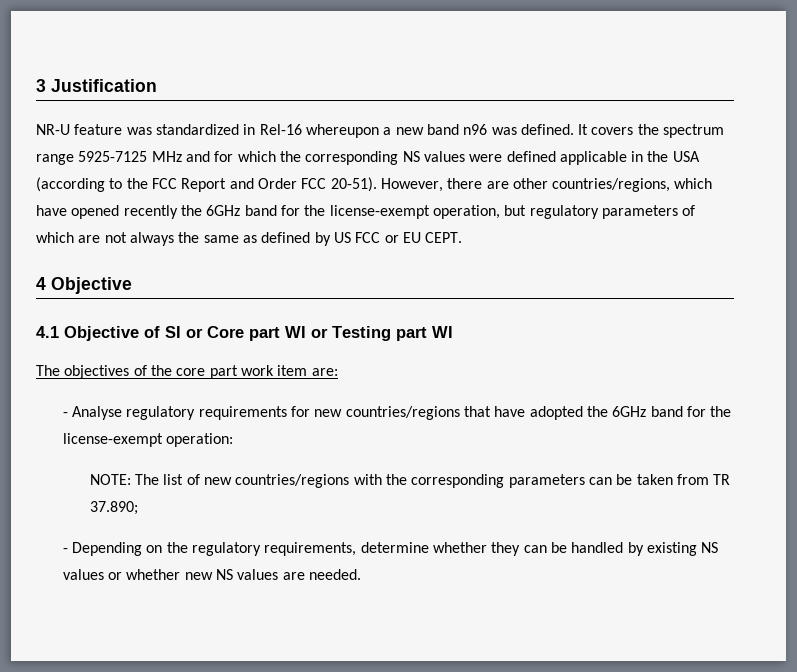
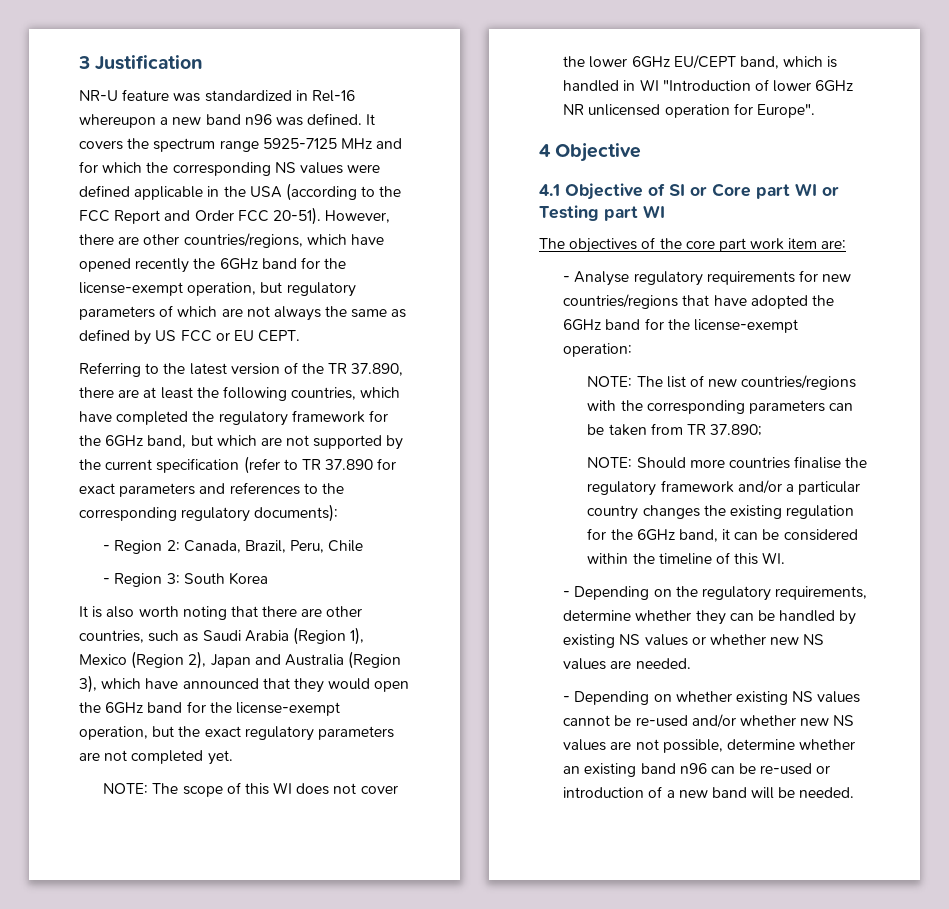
(463, 237) none -> [79,362,404,377] [79,386,401,401] [79,410,388,426] [79,435,404,450] [79,456,397,474] [79,482,344,497] [79,504,339,522] [103,540,364,554] [103,572,268,587] [79,606,363,620] [79,627,365,645] [79,651,402,669] [79,675,410,693] [79,701,340,716] [79,726,394,741] [79,750,233,765] [103,782,398,797] [563,55,838,69] [563,79,854,92] [563,103,815,118] // Referring to the latest version of the TR 37.890, there are at least the following countries, which have completed the regulatory framework for the 6GHz band, but which are not supported by the current specification (refer to TR 37.890 for exact parameters and references to the corresponding regulatory documents): // - Region 2: Canada, Brazil, Peru, Chile // - Region 3: South Korea // It is also worth noting that there are other countries, such as Saudi Arabia (Region 1), Mexico (Region 2), Japan and Australia (Region 3), which have announced that they would open the 6GHz band for the license-exempt operation, but the exact regulatory parameters are not completed yet. // NOTE: The scope of this WI does not cover the lower 6GHz EU/CEPT band, which is handled in WI "Introduction of lower 6GHz NR unlicensed operation for Europe".
(138, 508) none -> [587,456,868,469] [587,480,861,496] [587,505,855,520] [587,528,858,542] [587,552,786,565] // NOTE: Should more countries finalise the regulatory framework and/or a particular country changes the existing regulation for the 6GHz band, it can be considered within the timeline of this WI.
(362, 574) none -> [563,691,861,705] [563,714,855,728] [563,739,856,753] [563,763,831,777] [563,786,855,799] // - Depending on whether existing NS values cannot be re-used and/or whether new NS values are not possible, determine whether an existing band n96 can be re-used or introduction of a new band will be needed.

